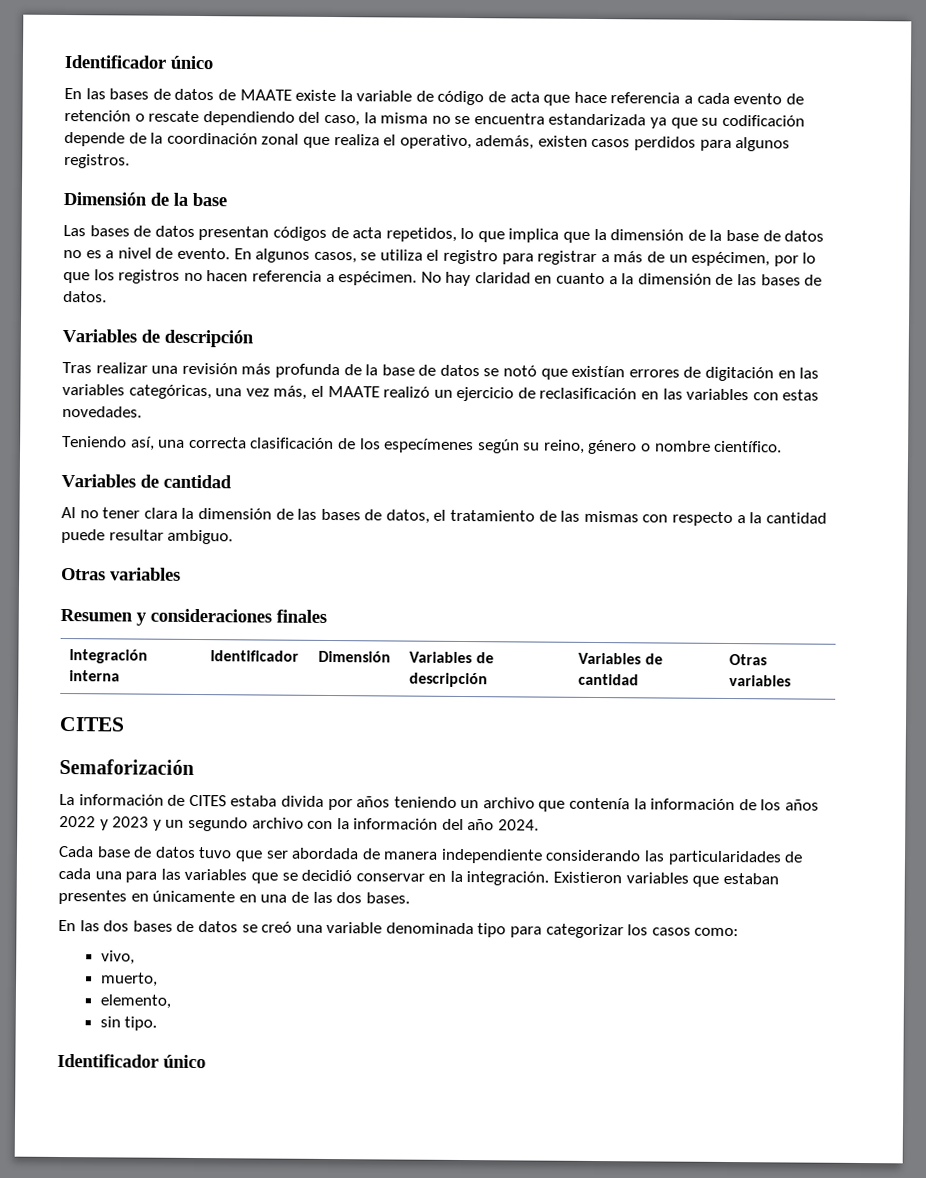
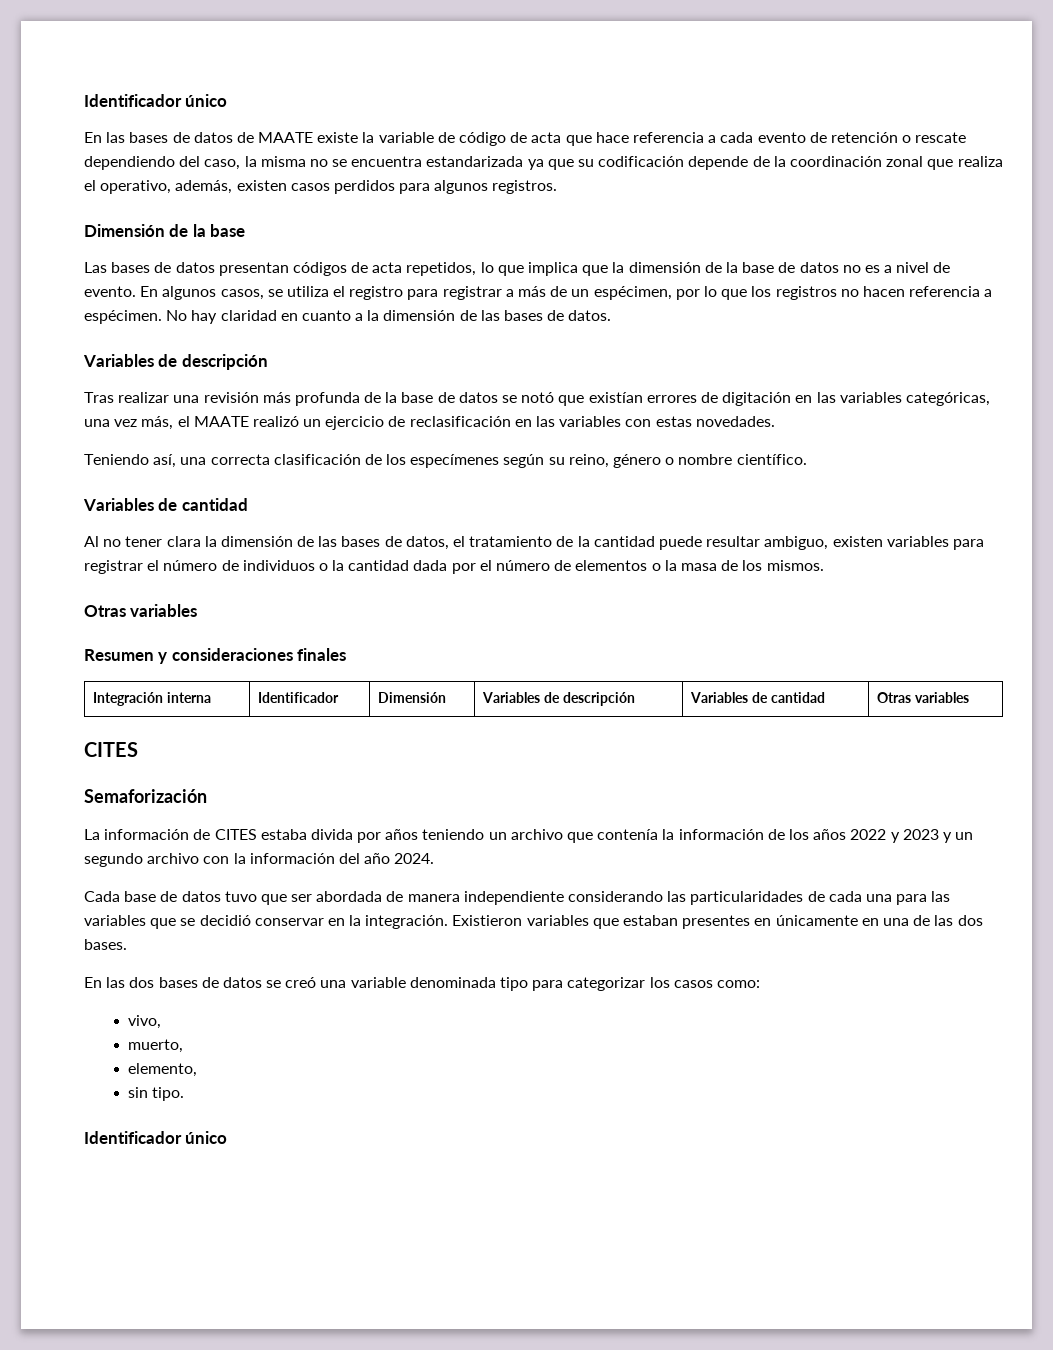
[560,510,827,527] [61,528,234,545] las mismas con respecto a la cantidad puede resultar ambiguo. -> [577,536,984,550] [84,560,824,574] la cantidad puede resultar ambiguo, existen variables para registrar el número de individuos o la cantidad dada por el número de elementos o la masa de los mismos.

